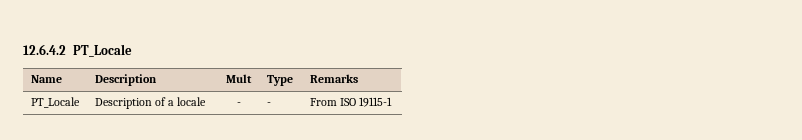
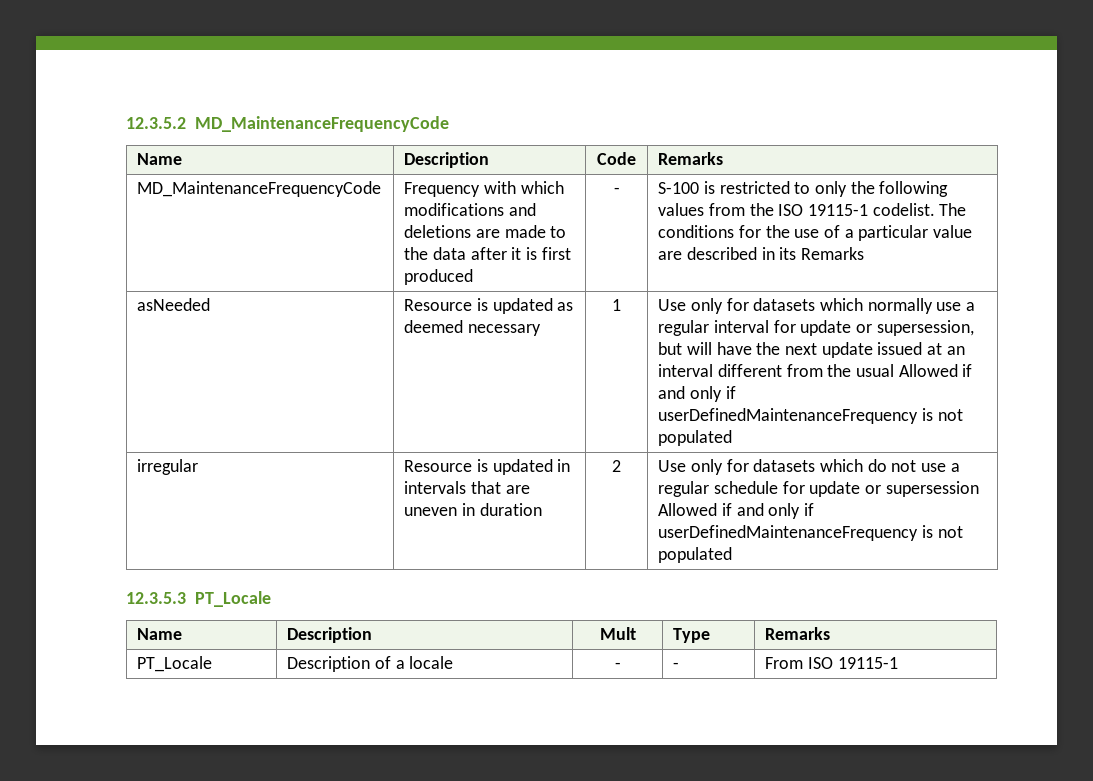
[23,44,66,55] 12.6.4.2 -> [126,116,449,132] [137,153,183,165] [404,152,490,168] [597,152,636,165] [658,152,724,165] [137,181,382,197] [404,181,564,197] [404,203,536,216] [404,225,567,238] [404,247,571,260] [404,269,474,285] [613,187,620,194] [658,181,949,197] [658,203,967,216] [658,225,973,241] [658,247,864,260] [137,298,211,311] [404,298,574,314] [404,320,541,336] [612,299,621,311] [658,298,976,314] [658,320,974,336] [658,342,965,358] [658,364,973,377] [658,386,736,402] [658,408,963,424] [658,430,733,446] [137,459,199,475] [404,459,571,475] [404,481,530,494] [404,503,542,516] [612,460,621,472] [658,459,960,475] [658,481,979,497] [658,503,814,519] [658,525,963,541] [658,547,733,563] [126,592,186,604] 12.3.5.2 MD_MaintenanceFrequencyCode // Name | Description | Code | Remarks // MD_MaintenanceFrequencyCode | Frequency with which modifications and deletions are made to the data after it is first produced | - | S-100 is restricted to only the following values from the ISO 19115-1 codelist. The conditions for the use of a particular value are described in its Remarks // asNeeded | Resource is updated as deemed necessary | 1 | Use only for datasets which normally use a regular interval for update or supersession, but will have the next update issued at an interval different from the usual Allowed if and only if userDefinedMaintenanceFrequency is not populated // irregular | Resource is updated in intervals that are uneven in duration | 2 | Use only for datasets which do not use a regular schedule for update or supersession Allowed if and only if userDefinedMaintenanceFrequency is not populated // 12.3.5.3

